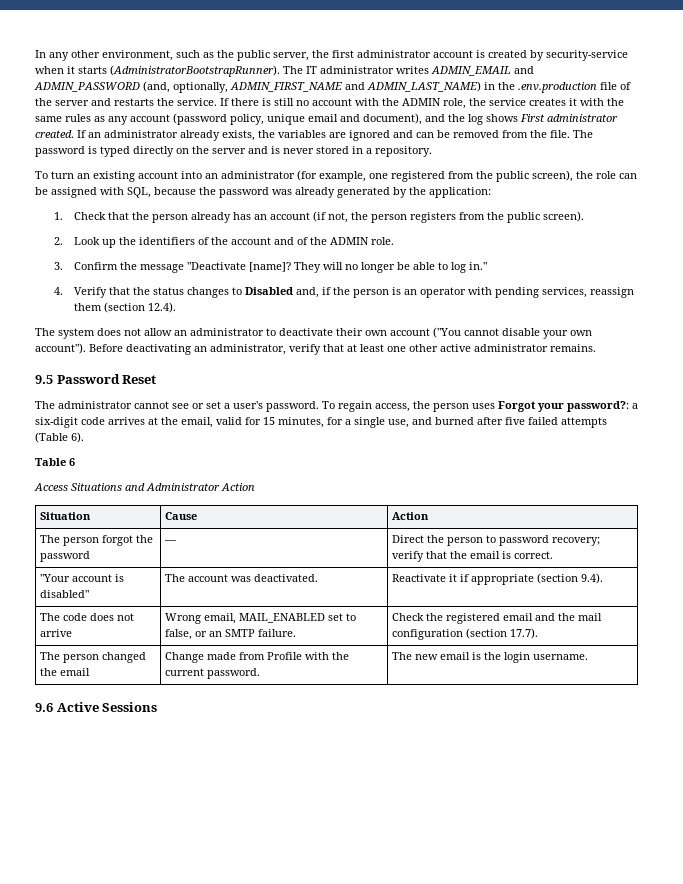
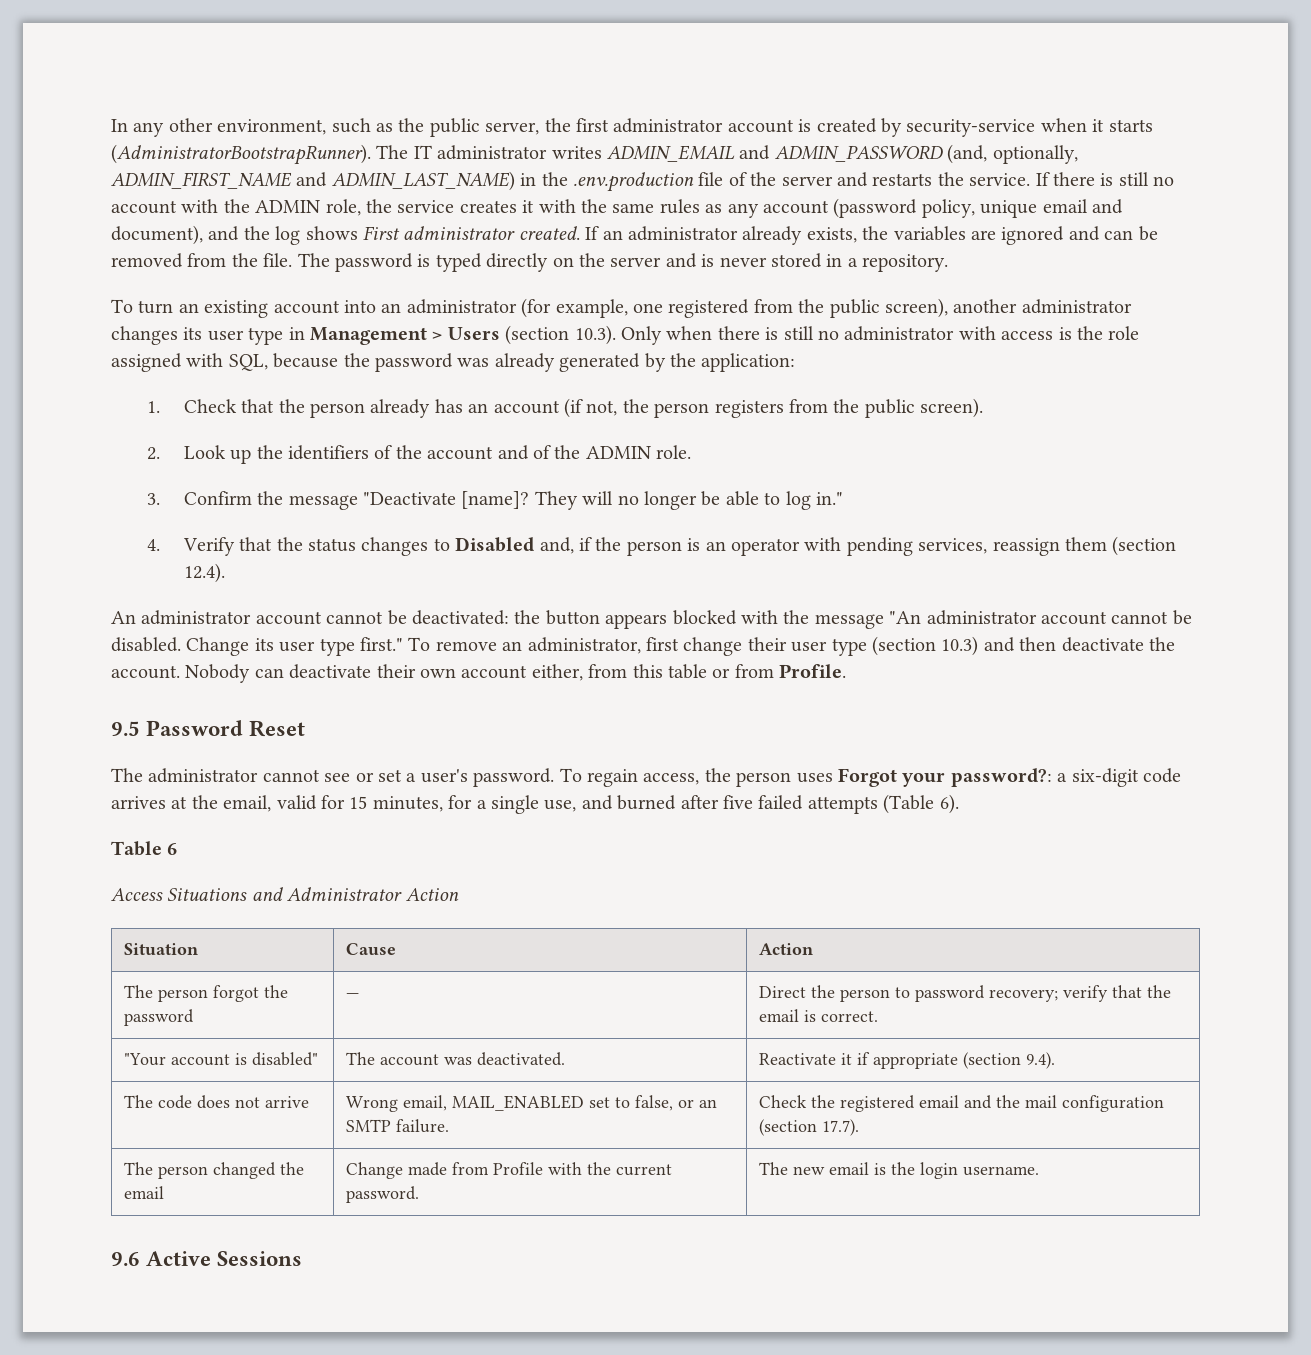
[576,171,637,179] [35,187,48,195] the role can be -> [953,299,1132,314] [111,325,1140,345] another administrator changes its user type in Management > Users (section 10.3). Only when there is still no administrator with access is the role
[35,327,592,339] [35,343,596,355] The system does not allow an administrator to deactivate their own account ("You cannot disable your own account"). Before deactivating an administrator, verify that at least one other active administrator remains. -> [111,610,1192,629] [111,636,1175,656] [111,664,847,683] An administrator account cannot be deactivated: the button appears blocked with the message "An administrator account cannot be disabled. Change its user type first." To remove an administrator, first change their user type (section 10.3) and then deactivate the account. Nobody can deactivate their own account either, from this table or from Profile.

